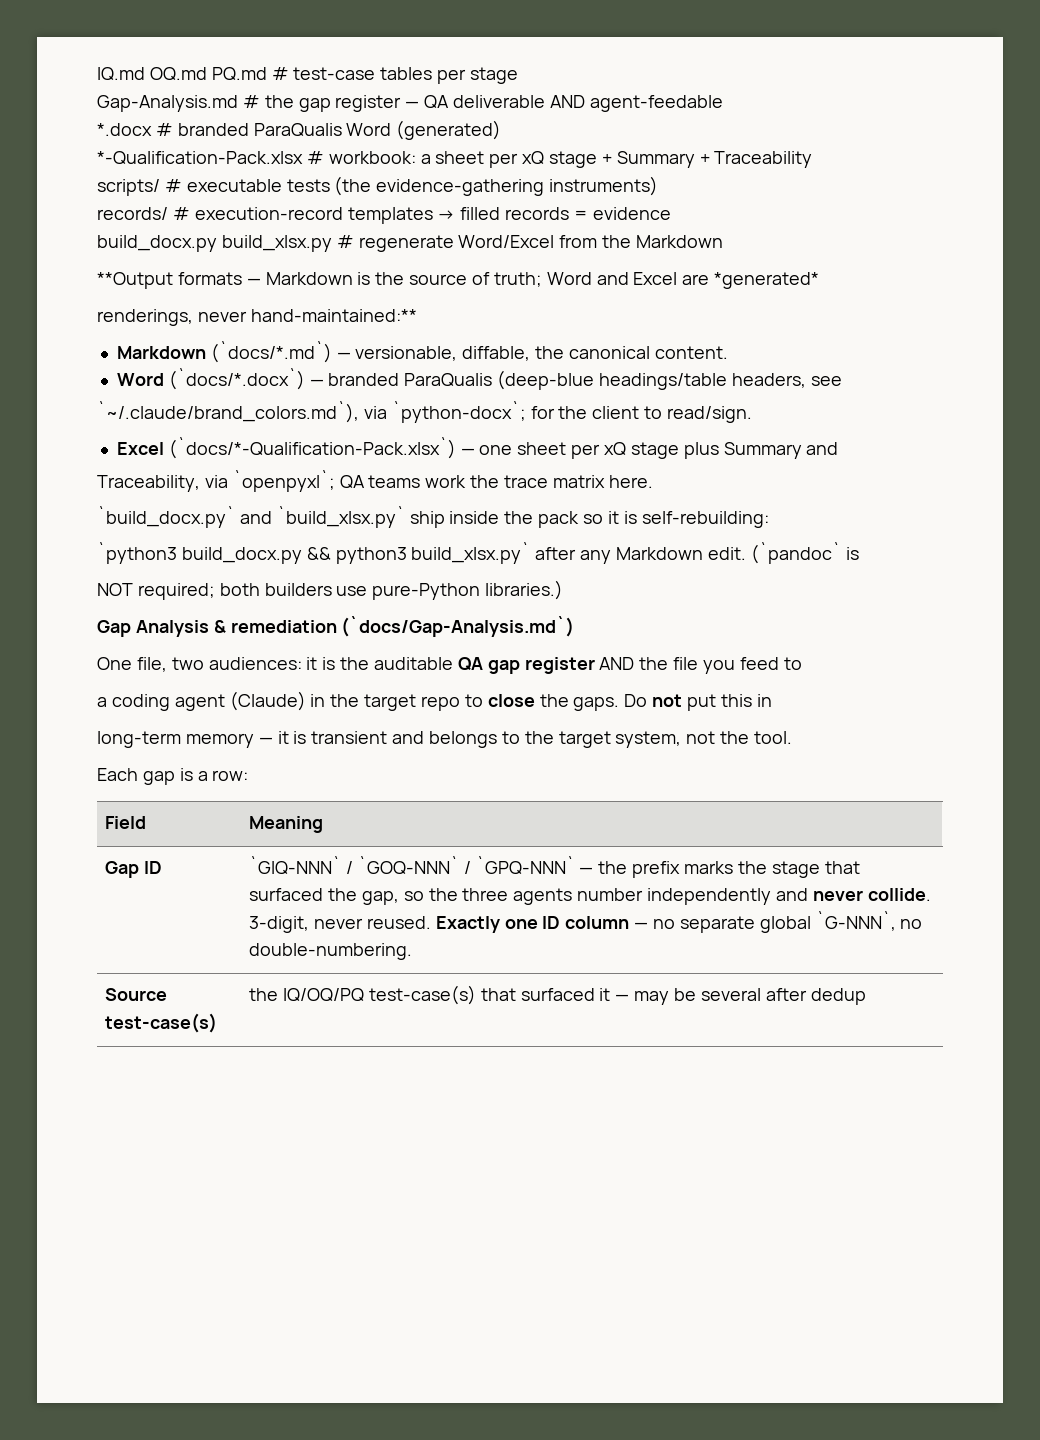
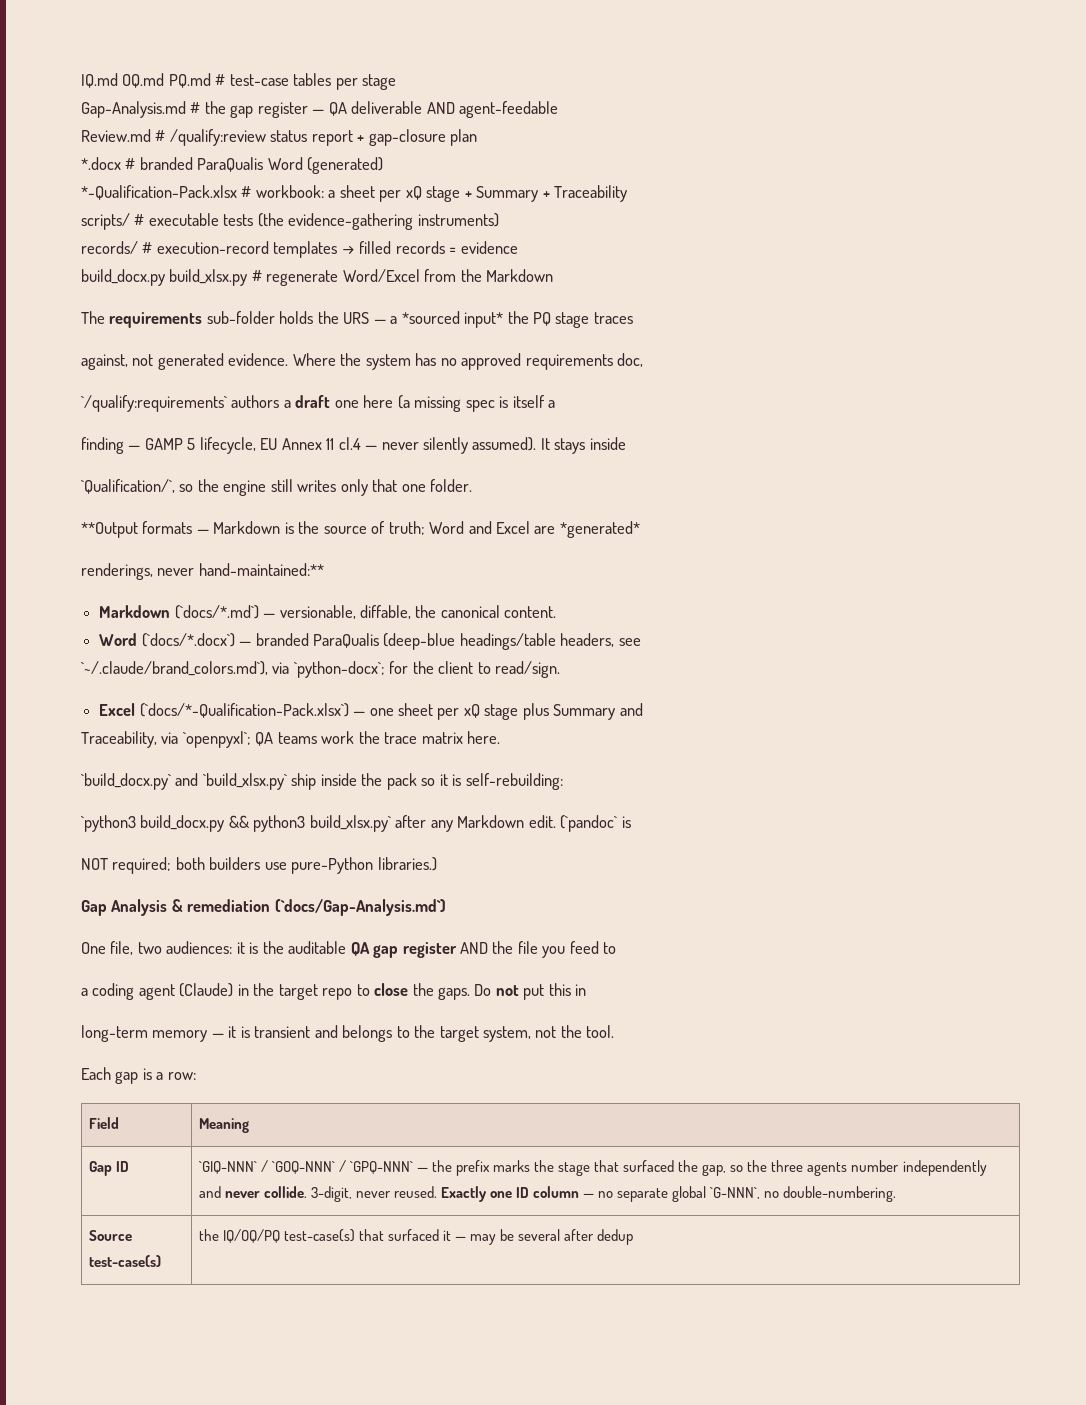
(723, 103) none -> [81,129,478,146] // Review.md # /qualify:review status report + gap-closure plan
(724, 241) none -> [81,311,633,328] [81,353,644,370] [81,395,556,412] [81,437,626,454] [81,479,473,496] // The requirements sub-folder holds the URS — a *sourced input* the PQ stage traces // against, not generated evidence. Where the system has no approved requirements doc, // `/qualify:requirements` authors a draft one here (a missing spec is itself a // finding — GAMP 5 lifecycle, EU Annex 11 cl.4 — never silently assumed). It stays inside // `Qualification/`, so the engine still writes only that one folder.

